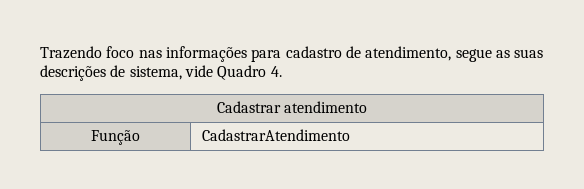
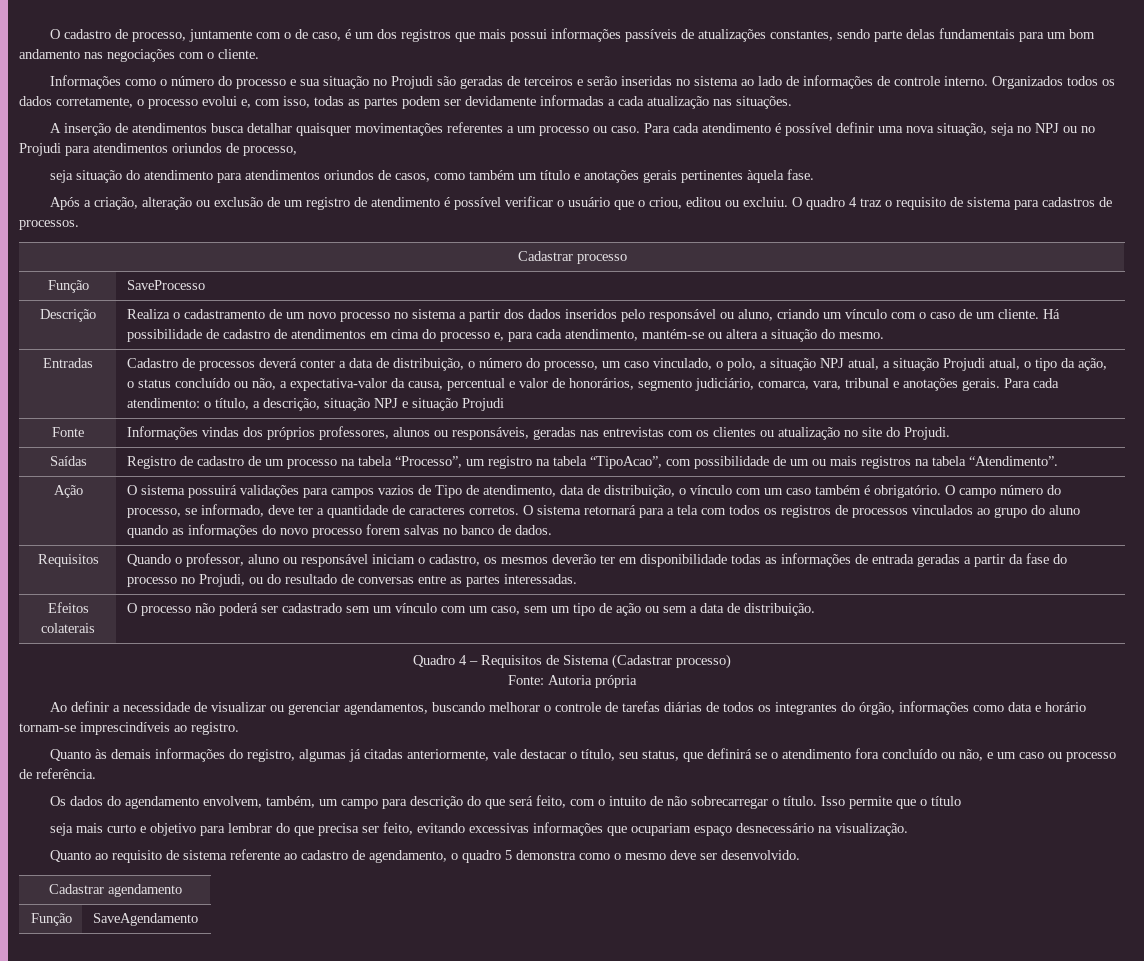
[40,46,544,62] [40,65,282,81] [216,101,368,113] [91,130,140,145] [201,129,350,141] Trazendo foco nas informações para cadastro de atendimento, segue as suas descrições de sistema, vide Quadro 4. // Cadastrar atendimento // Função | CadastrarAtendimento -> [50,28,1096,42] [19,49,259,62] [50,75,1116,89] [19,95,792,109] [50,122,1096,136] [19,143,297,156] [50,169,815,183] [50,196,1113,210] [19,220,79,230] [517,251,627,264] [47,280,89,293] [126,280,205,290] [40,309,96,322] [126,309,1060,322] [126,329,884,342] [43,358,93,368] [126,358,1107,371] [126,378,1059,391] [126,398,504,411] [52,427,84,437] [126,426,950,440] [49,456,87,466] [126,456,1058,469] [53,485,83,498] [126,485,1061,498] [126,504,1080,518] [126,524,552,538] [37,554,99,567] [126,553,1067,567] [126,574,577,587] [47,602,89,613] [41,623,95,633] [126,603,815,616] [413,654,731,669] [508,675,637,688] [50,701,1087,715] [19,722,239,735] [50,748,1117,762] [19,768,96,779] [50,795,962,809] [50,822,909,836] [50,849,801,863] [48,884,182,897] [30,913,72,926] [92,913,198,926] O cadastro de processo, juntamente com o de caso, é um dos registros que mais possui informações passíveis de atualizações constantes, sendo parte delas fundamentais para um bom andamento nas negociações com o cliente. // Informações como o número do processo e sua situação no Projudi são geradas de terceiros e serão inseridas no sistema ao lado de informações de controle interno. Organizados todos os dados corretamente, o processo evolui e, com isso, todas as partes podem ser devidamente informadas a cada atualização nas situações. // A inserção de atendimentos busca detalhar quaisquer movimentações referentes a um processo ou caso. Para cada atendimento é possível definir uma nova situação, seja no NPJ ou no Projudi para atendimentos oriundos de processo, // seja situação do atendimento para atendimentos oriundos de casos, como também um título e anotações gerais pertinentes àquela fase. // Após a criação, alteração ou exclusão de um registro de atendimento é possível verificar o usuário que o criou, editou ou excluiu. O quadro 4 traz o requisito de sistema para cadastros de processos. // Cadastrar processo // Função | SaveProcesso // Descrição | Realiza o cadastramento de um novo processo no sistema a partir dos dados inseridos pelo responsável ou aluno, criando um vínculo com o caso de um cliente. Há possibilidade de cadastro de atendimentos em cima do processo e, para cada atendimento, mantém-se ou altera a situação do mesmo. // Entradas | Cadastro de processos deverá conter a data de distribuição, o número do processo, um caso vinculado, o polo, a situação NPJ atual, a situação Projudi atual, o tipo da ação, o status concluído ou não, a expectativa-valor da causa, percentual e valor de honorários, segmento judiciário, comarca, vara, tribunal e anotações gerais. Para cada atendimento: o título, a descrição, situação NPJ e situação Projudi // Fonte | Informações vindas dos próprios professores, alunos ou responsáveis, geradas nas entrevistas com os clientes ou atualização no site do Projudi. // Saídas | Registro de cadastro de um processo na tabela “Processo”, um registro na tabela “TipoAcao”, com possibilidade de um ou mais registros na tabela “Atendimento”. // Ação | O sistema possuirá validações para campos vazios de Tipo de atendimento, data de distribuição, o vínculo com um caso também é obrigatório. O campo número do processo, se informado, deve ter a quantidade de caracteres corretos. O sistema retornará para a tela com todos os registros de processos vinculados ao grupo do aluno quando as informações do novo processo forem salvas no banco de dados. // Requisitos | Quando o professor, aluno ou responsável iniciam o cadastro, os mesmos deverão ter em disponibilidade todas as informações de entrada geradas a partir da fase do processo no Projudi, ou do resultado de conversas entre as partes interessadas. // Efeitos colaterais | O processo não poderá ser cadastrado sem um vínculo com um caso, sem um tipo de ação ou sem a data de distribuição. // Quadro 4 – Requisitos de Sistema (Cadastrar processo) // Fonte: Autoria própria // Ao definir a necessidade de visualizar ou gerenciar agendamentos, buscando melhorar o controle de tarefas diárias de todos os integrantes do órgão, informações como data e horário tornam-se imprescindíveis ao registro. // Quanto às demais informações do registro, algumas já citadas anteriormente, vale destacar o título, seu status, que definirá se o atendimento fora concluído ou não, e um caso ou processo de referência. // Os dados do agendamento envolvem, também, um campo para descrição do que será feito, com o intuito de não sobrecarregar o título. Isso permite que o título // seja mais curto e objetivo para lembrar do que precisa ser feito, evitando excessivas informações que ocupariam espaço desnecessário na visualização. // Quanto ao requisito de sistema referente ao cadastro de agendamento, o quadro 5 demonstra como o mesmo deve ser desenvolvido. // Cadastrar agendamento // Função | SaveAgendamento

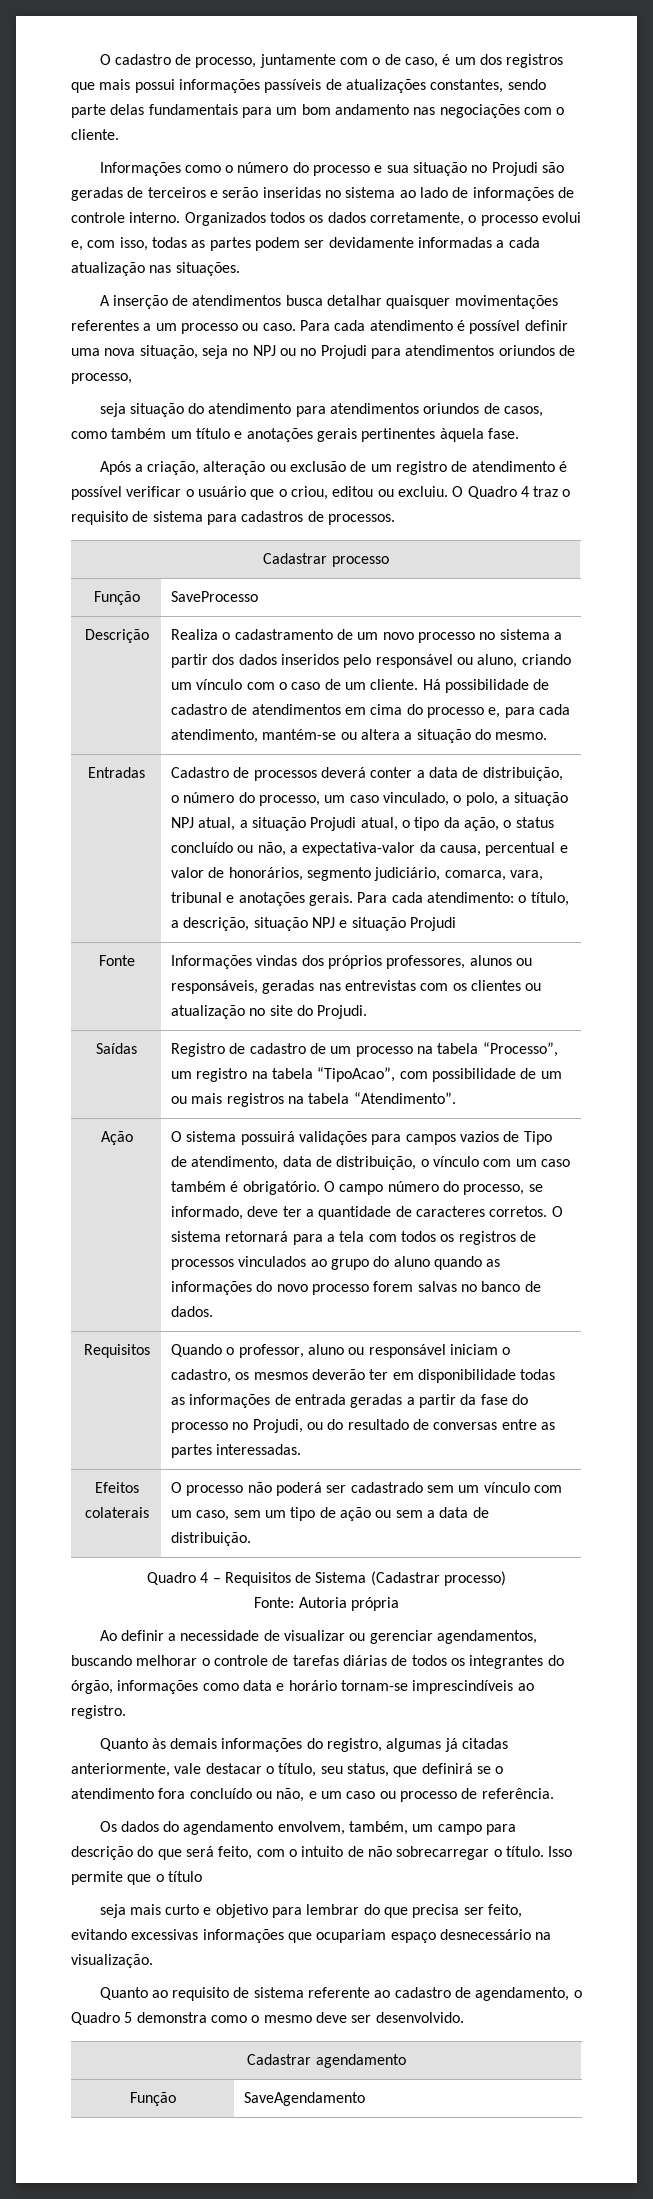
[806,197,846,210] quadro -> [467,486,517,499] Quadro
[462,850,502,863] quadro -> [71,2012,120,2025] Quadro

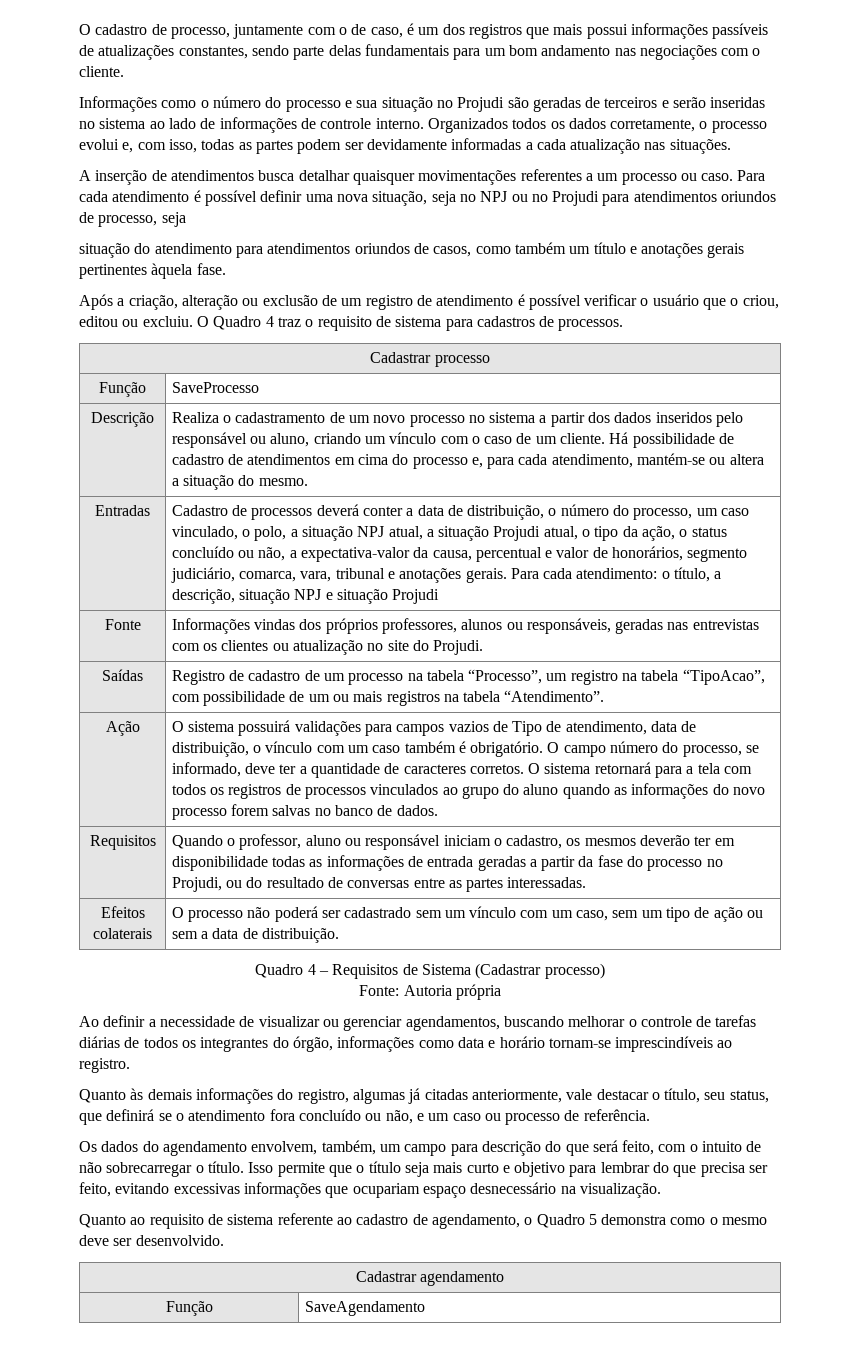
[99,403,126,417] // seja -> [161,212,186,227] seja //
(202, 1876) // -> (401, 1167) none

